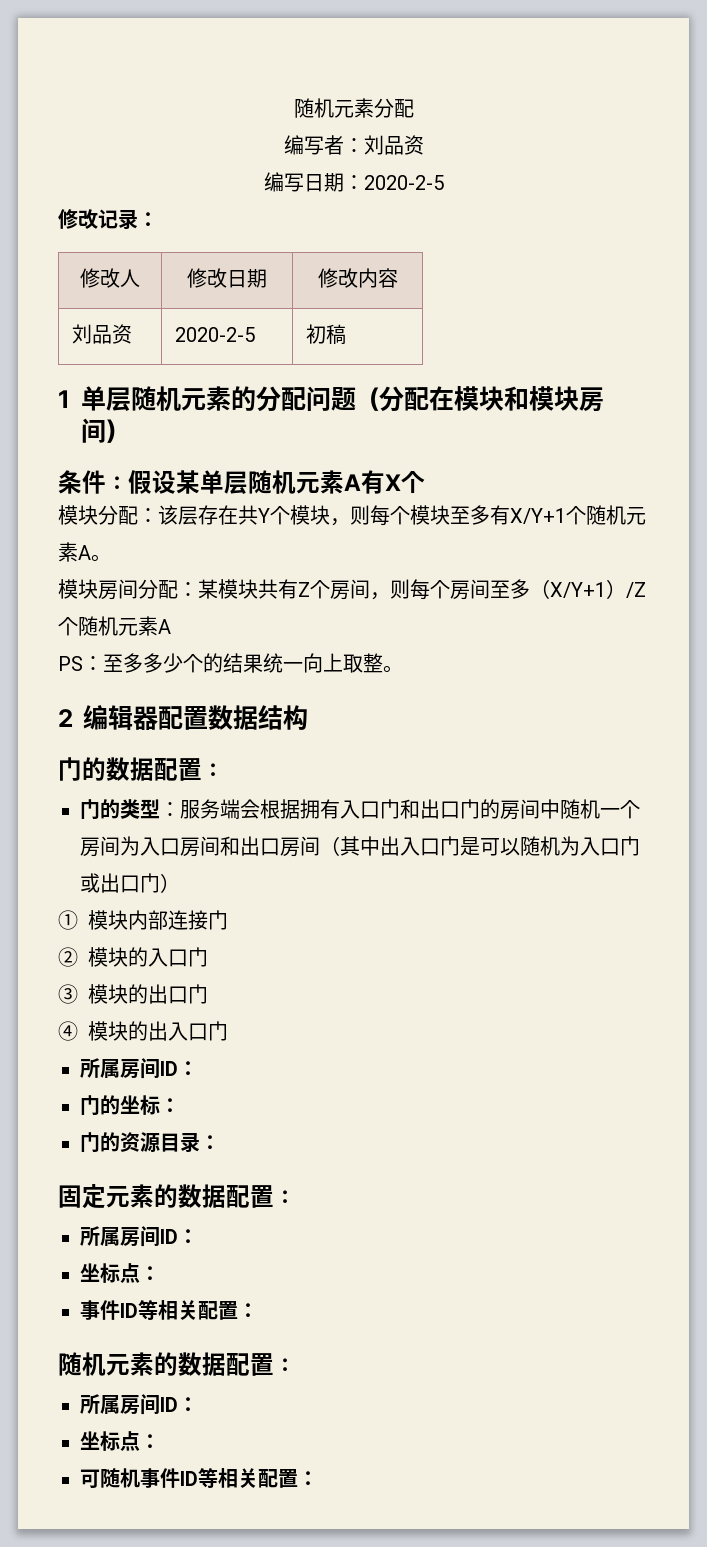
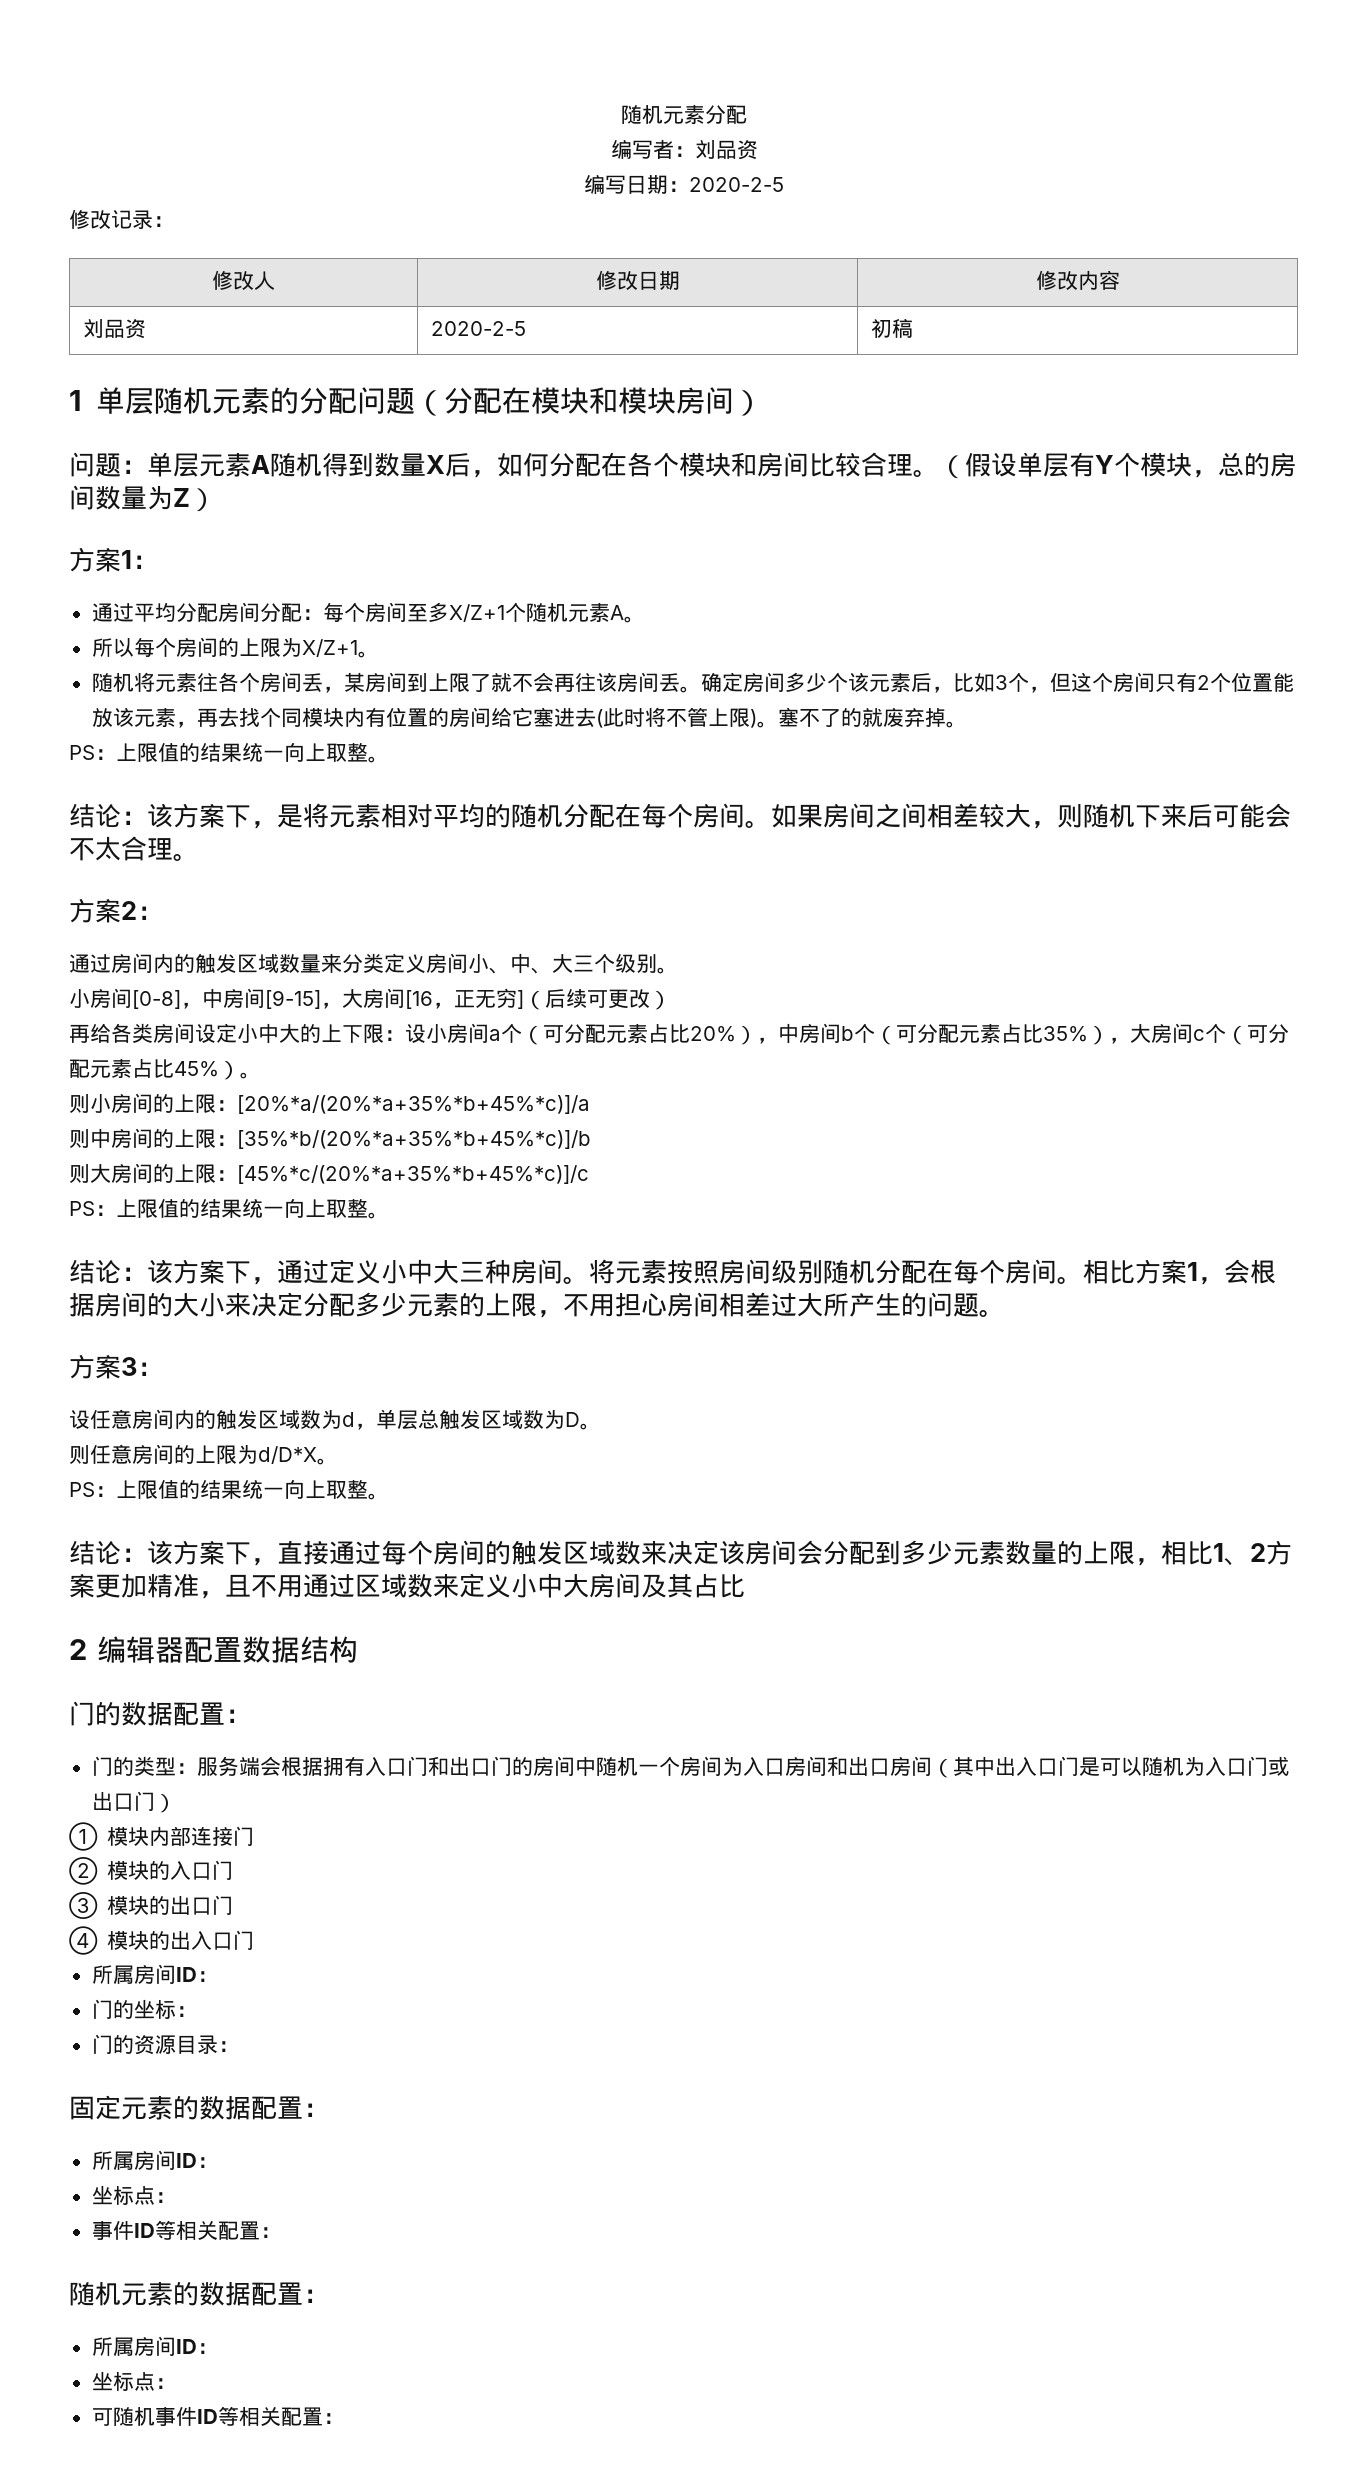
[58,470,425,495] [58,505,646,526] [58,542,111,562] [58,579,646,600] [58,616,171,636] [58,653,403,673] 条件：假设某单层随机元素A有X个 // 模块分配：该层存在共Y个模块，则每个模块至多有X/Y+1个随机元素A。 // 模块房间分配：某模块共有Z个房间，则每个房间至多（X/Y+1）/Z个随机元素A // PS：至多多少个的结果统一向上取整。 -> [69,452,1296,479] [69,485,216,512] [69,547,158,572] [91,602,645,623] [91,637,379,658] [91,672,1294,693] [91,707,967,728] [69,742,389,763] [69,803,1291,829] [69,836,199,861] [69,898,163,923] [69,953,678,974] [69,988,671,1010] [69,1023,1289,1045] [69,1059,261,1080] [69,1093,590,1114] [69,1128,591,1149] [69,1163,589,1184] [69,1198,389,1219] [69,1259,1276,1285] [69,1292,1005,1318] [69,1354,163,1379] [69,1409,601,1430] [69,1444,338,1465] [69,1479,389,1500] [69,1540,1292,1566] [69,1573,745,1599] 问题：单层元素A随机得到数量X后，如何分配在各个模块和房间比较合理。（假设单层有Y个模块，总的房间数量为Z） // 方案1： // 通过平均分配房间分配：每个房间至多X/Z+1个随机元素A。 // 所以每个房间的上限为X/Z+1。 // 随机将元素往各个房间丢，某房间到上限了就不会再往该房间丢。确定房间多少个该元素后，比如3个，但这个房间只有2个位置能放该元素，再去找个同模块内有位置的房间给它塞进去(此时将不管上限)。塞不了的就废弃掉。 // PS：上限值的结果统一向上取整。 // 结论：该方案下，是将元素相对平均的随机分配在每个房间。如果房间之间相差较大，则随机下来后可能会不太合理。 // 方案2： // 通过房间内的触发区域数量来分类定义房间小、中、大三个级别。 // 小房间[0-8]，中房间[9-15]，大房间[16，正无穷]（后续可更改） // 再给各类房间设定小中大的上下限：设小房间a个（可分配元素占比20%），中房间b个（可分配元素占比35%），大房间c个（可分配元素占比45%）。 // 则小房间的上限：[20%*a/(20%*a+35%*b+45%*c)]/a // 则中房间的上限：[35%*b/(20%*a+35%*b+45%*c)]/b // 则大房间的上限：[45%*c/(20%*a+35%*b+45%*c)]/c // PS：上限值的结果统一向上取整。 // 结论：该方案下，通过定义小中大三种房间。将元素按照房间级别随机分配在每个房间。相比方案1，会根据房间的大小来决定分配多少元素的上限，不用担心房间相差过大所产生的问题。 // 方案3： // 设任意房间内的触发区域数为d，单层总触发区域数为D。 // 则任意房间的上限为d/D*X。 // PS：上限值的结果统一向上取整。 // 结论：该方案下，直接通过每个房间的触发区域数来决定该房间会分配到多少元素数量的上限，相比1、2方案更加精准，且不用通过区域数来定义小中大房间及其占比

